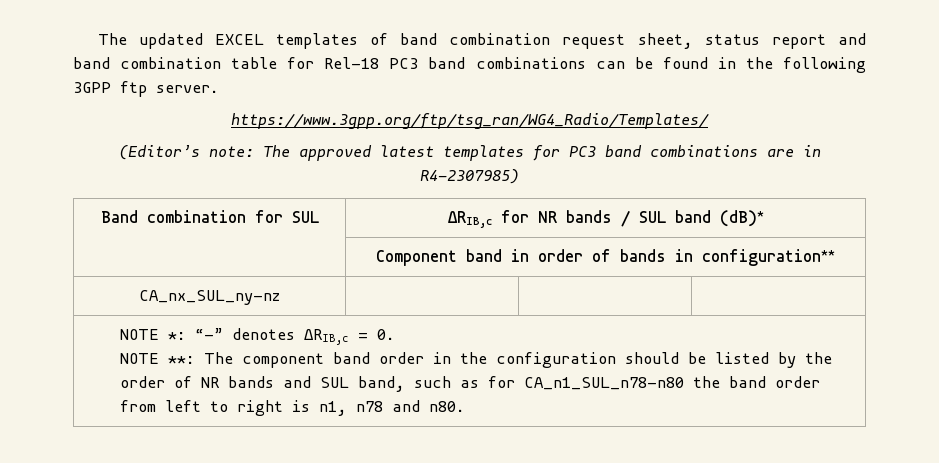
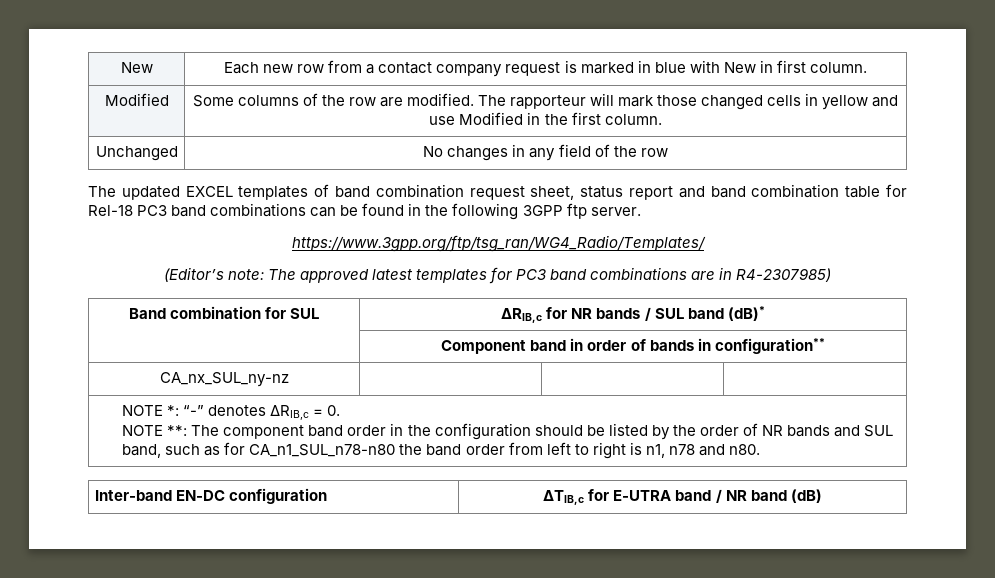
(97, 39) none -> [120,62,153,73] [224,60,867,77] [104,93,169,106] [192,93,899,110] [429,112,662,125] [95,146,178,161] [423,144,668,161] New | Each new row from a contact company request is marked in blue with New in first column. // Modified | Some columns of the row are modified. The rapporteur will mark those changed cells in yellow and use Modified in the first column. // Unchanged | No changes in any field of the row //
(465, 406) none -> [94,488,327,504] [543,489,822,505] // Inter-band EN-DC configuration | ΔTIB,c for E-UTRA band / NR band (dB)

